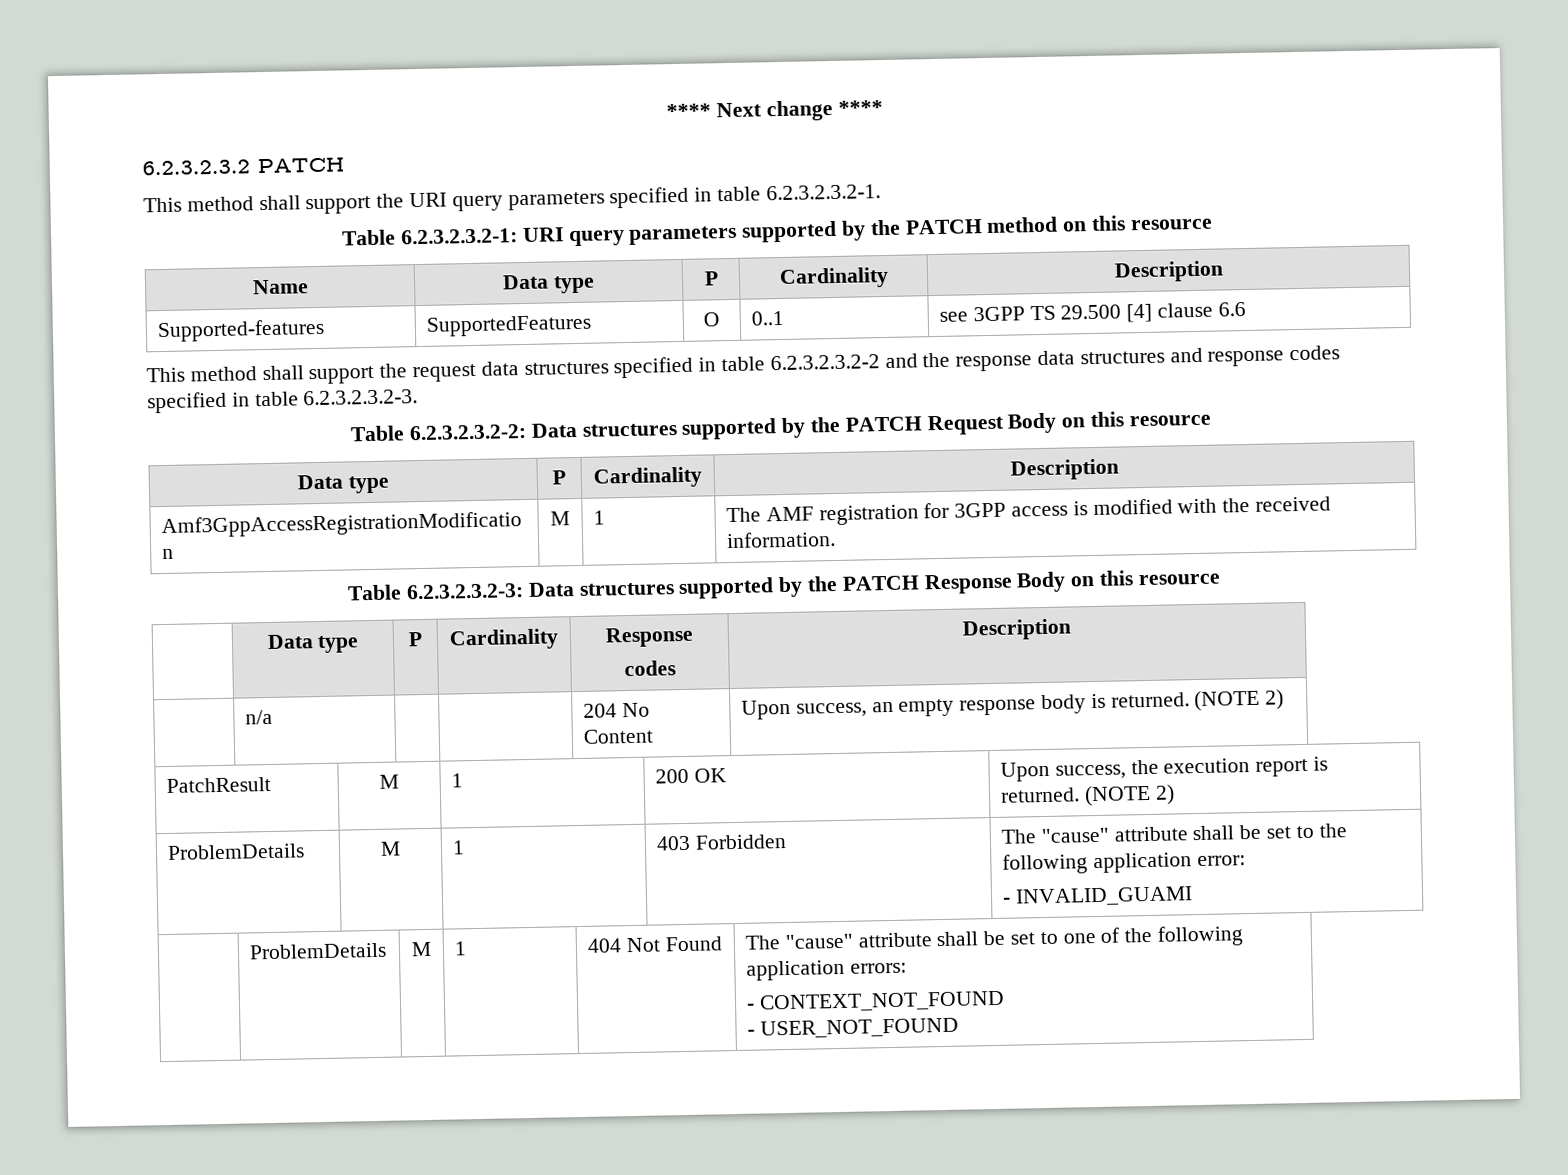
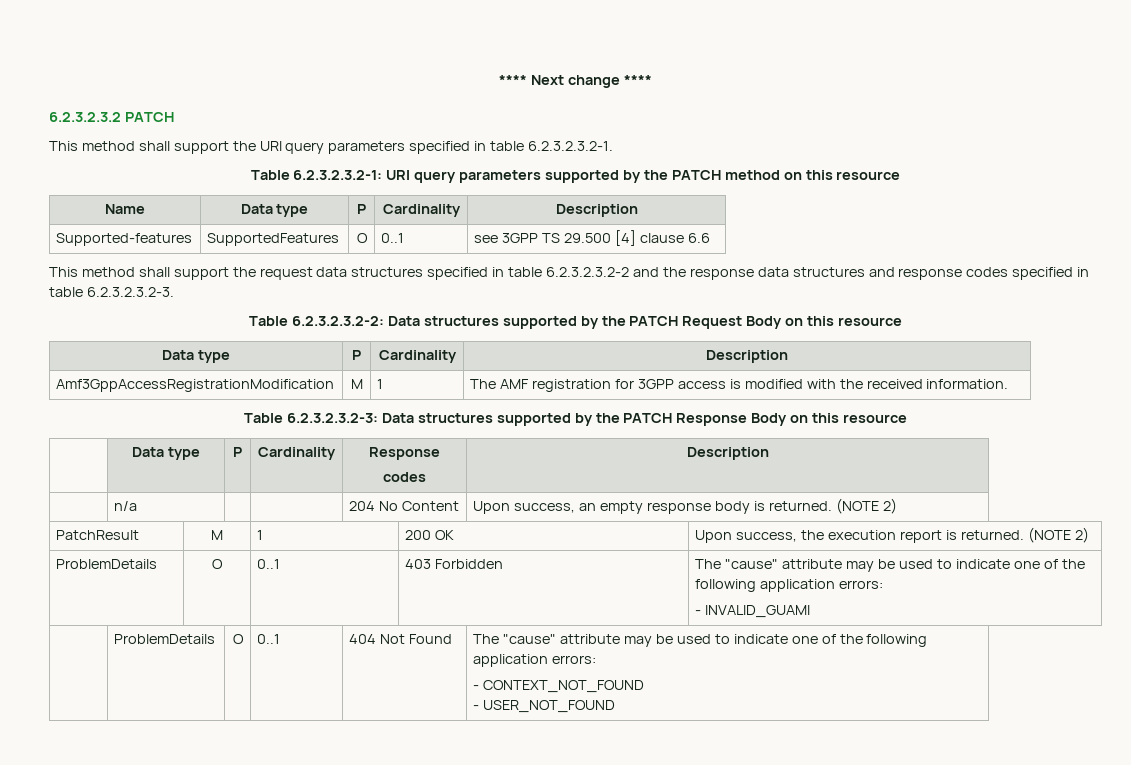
[380,841,401,856] [452,840,466,855] M | 1 -> [212,559,223,569] [257,559,281,569] O | 0..1
[1192,823,1347,841] [1002,852,1246,875] shall be set to the following application error: -> [846,559,1085,572] [695,579,884,592] may be used to indicate one of the following application errors:
[411,941,432,957] [454,941,468,956] M | 1 -> [232,634,244,644] [257,634,281,644] O | 0..1
[936,930,1058,947] shall be set to -> [624,634,788,647] may be used to indicate

